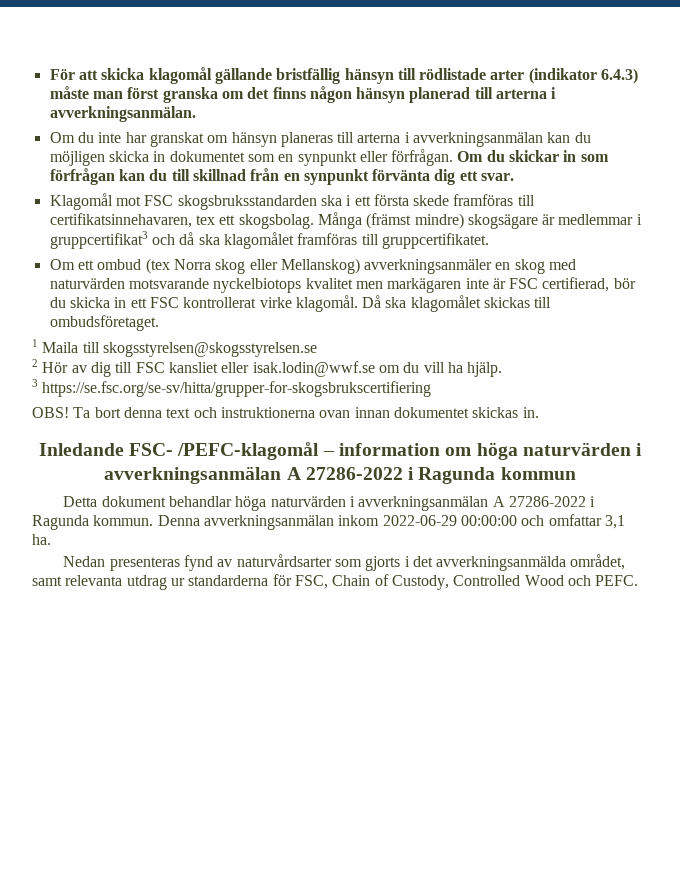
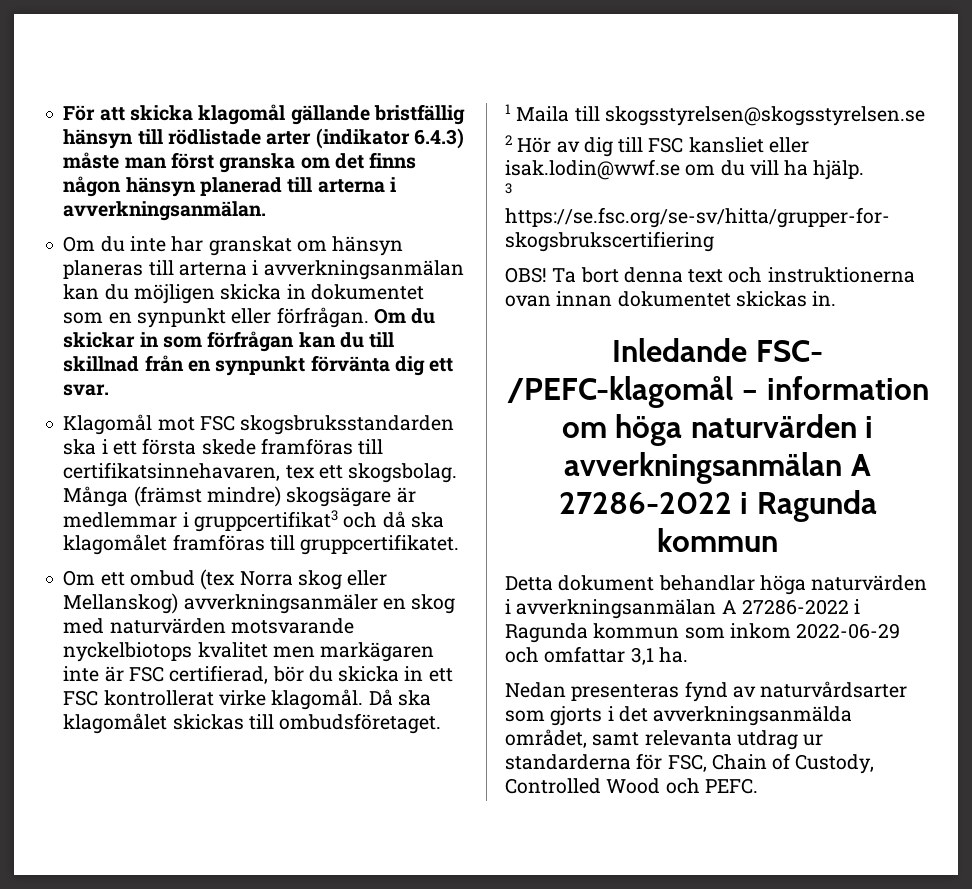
[93,515,334,530] kommun. Denna avverkningsanmälan -> [593,623,725,639] kommun som
[460,515,517,526] 00:00:00 -> (901, 631) none

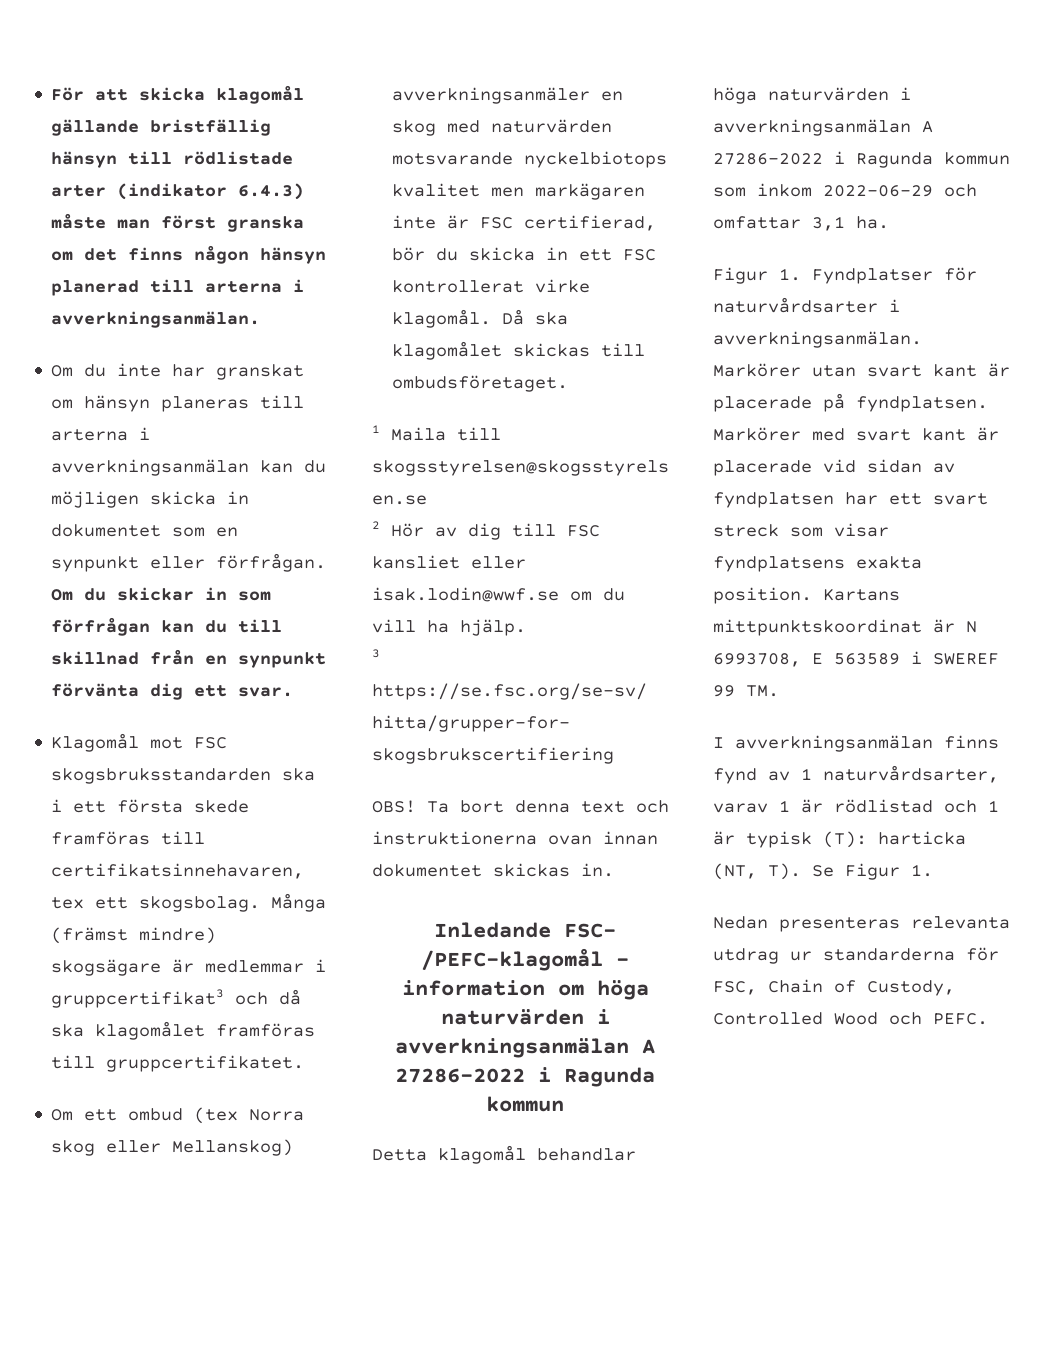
[558,575,655,591] dokument -> [438,1145,526,1164] klagomål
[505,681,908,702] [505,706,853,726] [505,729,640,748] Nedan presenteras fynd av naturvårdsarter som gjorts i det avverkningsanmälda området, samt -> [713,267,977,284] [713,297,900,313] [713,331,922,348] [713,363,1010,377] [713,393,988,412] [713,427,999,441] [713,459,955,476] [713,492,988,508] [713,523,889,537] [713,556,922,572] [713,587,900,604] [713,619,977,636] [713,651,999,667] [713,685,779,697] [713,735,999,752] [713,765,999,784] [713,799,999,813] [713,831,966,848] [713,863,933,880] [713,916,900,932] Figur 1. Fyndplatser för naturvårdsarter i avverkningsanmälan. Markörer utan svart kant är placerade på fyndplatsen. Markörer med svart kant är placerade vid sidan av fyndplatsen har ett svart streck som visar fyndplatsens exakta position. Kartans mittpunktskoordinat är N 6993708, E 563589 i SWEREF 99 TM. // I avverkningsanmälan finns fynd av 1 naturvårdsarter, varav 1 är rödlistad och 1 är typisk (T): harticka (NT, T). Se Figur 1. // Nedan presenteras

